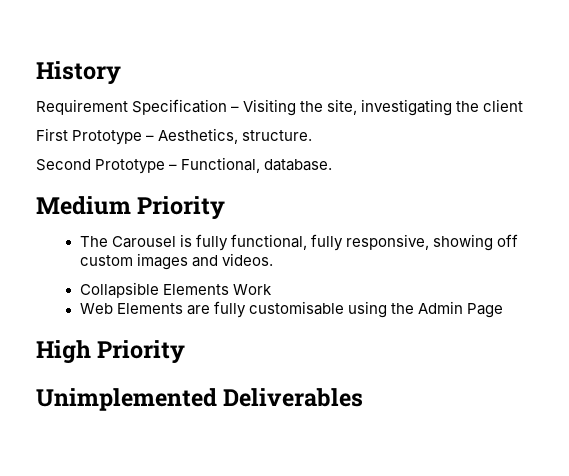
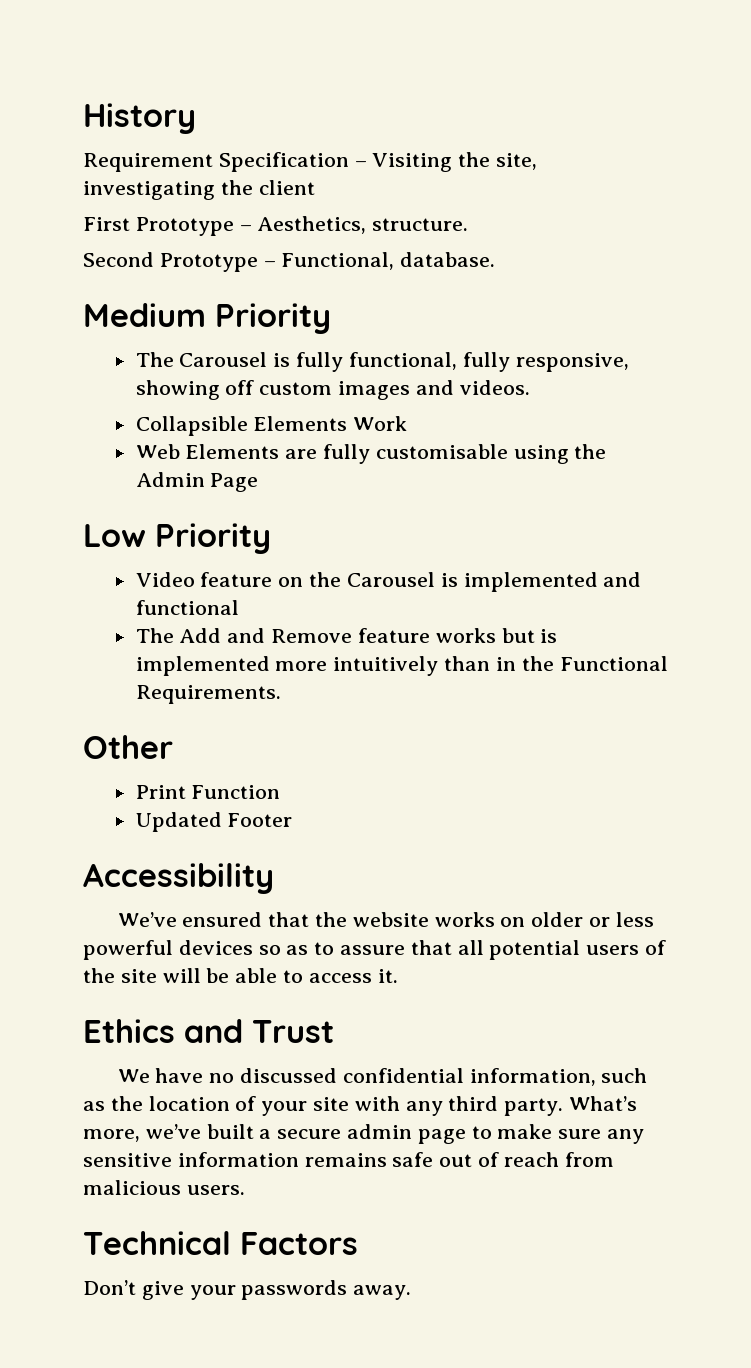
[36,340,186,364] [36,388,364,411] High Priority // Unimplemented Deliverables -> [83,523,271,554] [135,572,642,592] [135,600,239,615] [135,628,558,643] [135,656,668,676] [135,685,281,704] [83,735,173,759] [135,785,281,799] [135,812,293,832] [83,863,274,894] [117,912,654,927] [83,940,667,960] [83,968,398,983] [83,1019,334,1043] [117,1068,648,1086] [83,1096,638,1116] [83,1124,645,1144] [83,1152,614,1167] [83,1180,245,1195] [83,1231,358,1255] [83,1280,412,1300] Low Priority // Video feature on the Carousel is implemented and functional // The Add and Remove feature works but is implemented more intuitively than in the Functional Requirements. // Other // Print Function // Updated Footer // Accessibility // We’ve ensured that the website works on older or less powerful devices so as to assure that all potential users of the site will be able to access it. // Ethics and Trust // We have no discussed confidential information, such as the location of your site with any third party. What’s more, we’ve built a secure admin page to make sure any sensitive information remains safe out of reach from malicious users. // Technical Factors // Don’t give your passwords away.

